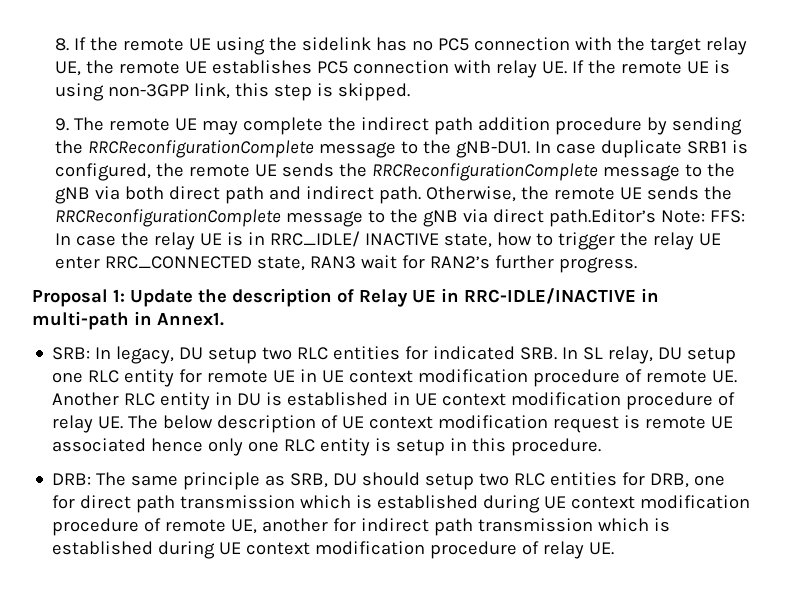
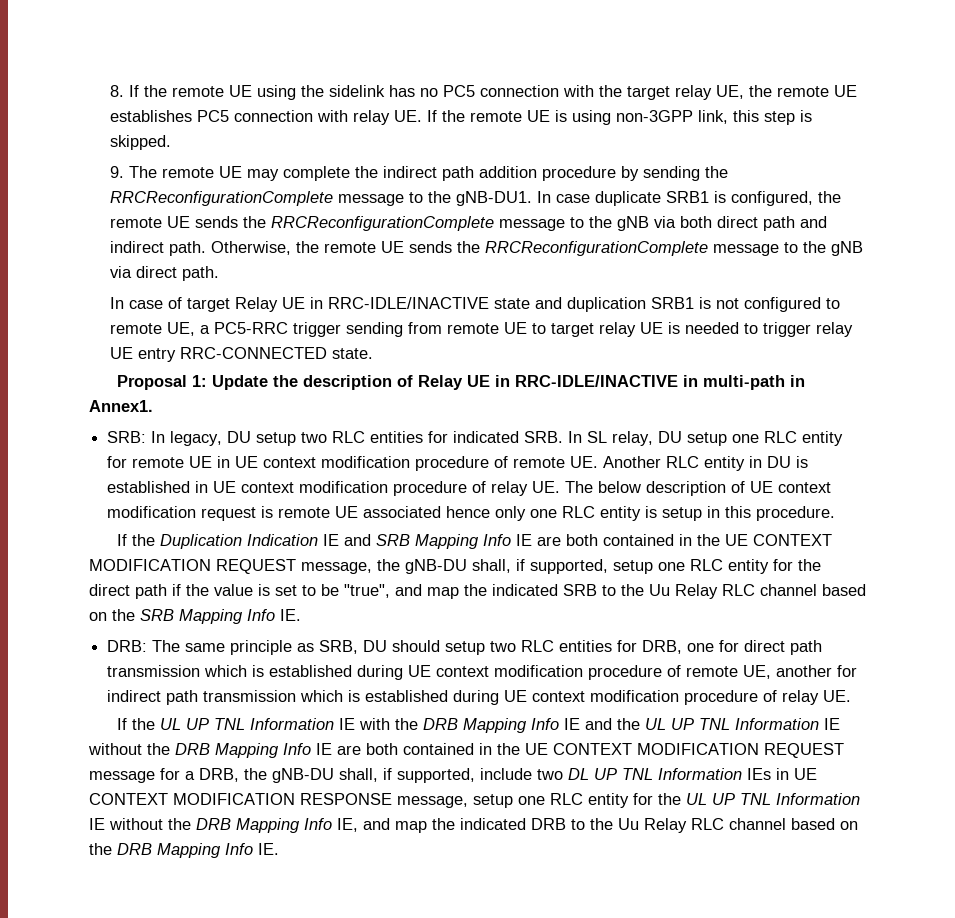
[548,209,745,227] [54,231,532,250] path.Editor’s Note: FFS: In case the relay UE is in RRC_IDLE/ INACTIVE state, how -> [181,266,219,281] [109,297,840,312] [109,322,739,337] path. // In case of target Relay UE in RRC-IDLE/INACTIVE state and duplication SRB1 is not configured to remote UE, a PC5-RRC trigger sending from remote UE to target relay UE is needed
[619,232,721,250] [54,255,637,273] the relay UE enter RRC_CONNECTED state, RAN3 wait for RAN2’s further progress. -> [815,322,853,337] [109,347,373,362] relay UE entry RRC-CONNECTED state.
(602, 447) none -> [116,534,832,549] [89,559,821,574] [89,584,866,599] [89,609,301,624] // If the Duplication Indication IE and SRB Mapping Info IE are both contained in the UE CONTEXT MODIFICATION REQUEST message, the gNB-DU shall, if supported, setup one RLC entity for the direct path if the value is set to be "true", and map the indicated SRB to the Uu Relay RLC channel based on the SRB Mapping Info IE.
(615, 548) none -> [116,718,840,733] [88,743,844,758] [89,768,817,783] [89,793,860,808] [89,818,858,833] [89,843,279,858] // If the UL UP TNL Information IE with the DRB Mapping Info IE and the UL UP TNL Information IE without the DRB Mapping Info IE are both contained in the UE CONTEXT MODIFICATION REQUEST message for a DRB, the gNB-DU shall, if supported, include two DL UP TNL Information IEs in UE CONTEXT MODIFICATION RESPONSE message, setup one RLC entity for the UL UP TNL Information IE without the DRB Mapping Info IE, and map the indicated DRB to the Uu Relay RLC channel based on the DRB Mapping Info IE.

